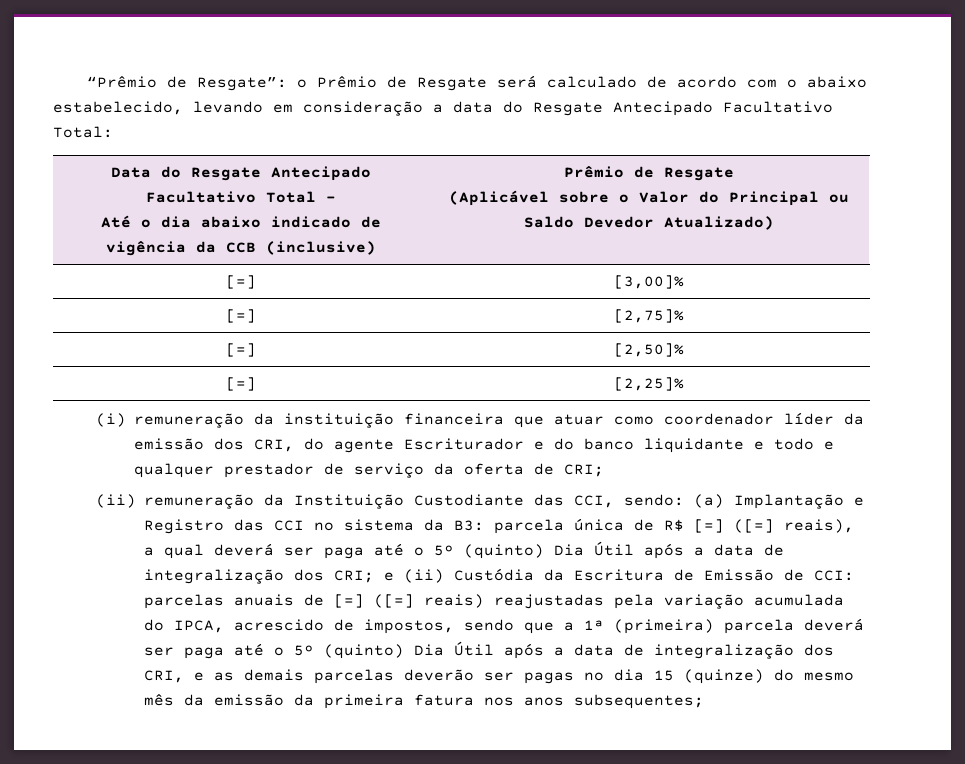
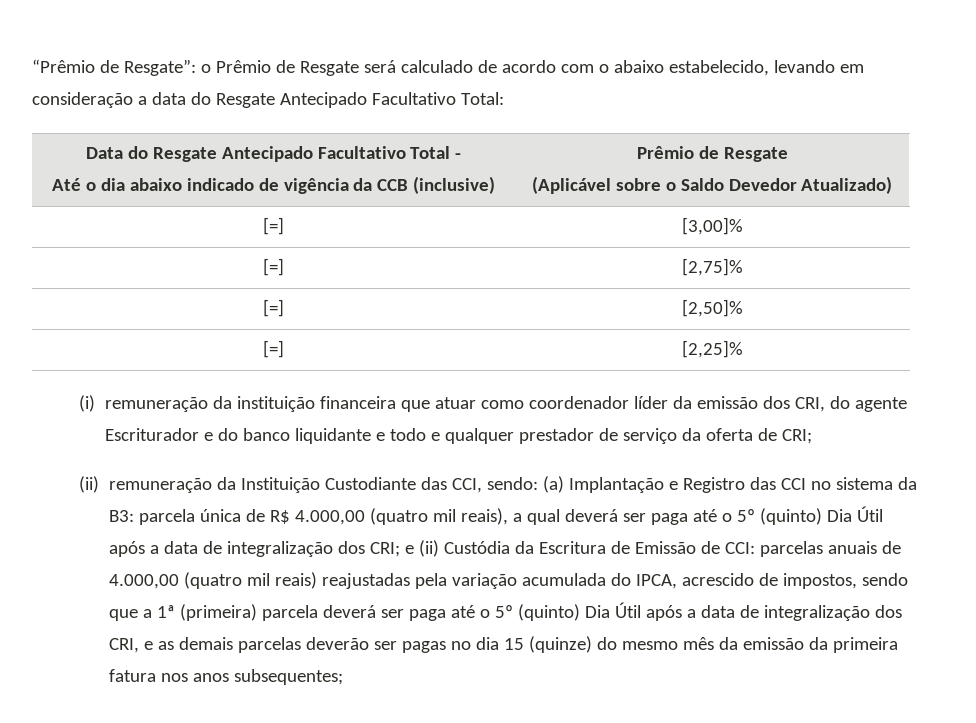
[639,191,849,206] Valor do Principal ou -> (676, 186) none
[694,519,775,533] [=] ([=] -> [294,508,456,525] 4.000,00 (quatro mil
[334,594,415,608] [=] ([=] -> [108,572,270,589] 4.000,00 (quatro mil

